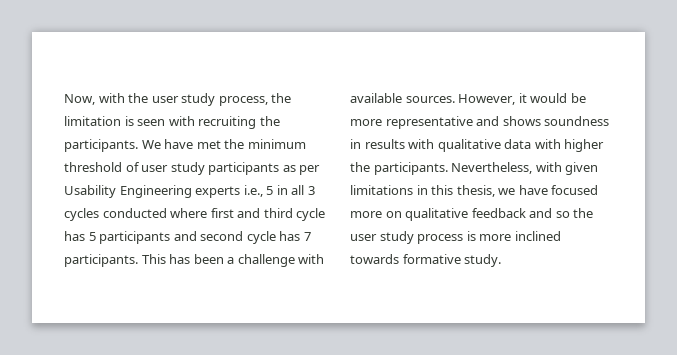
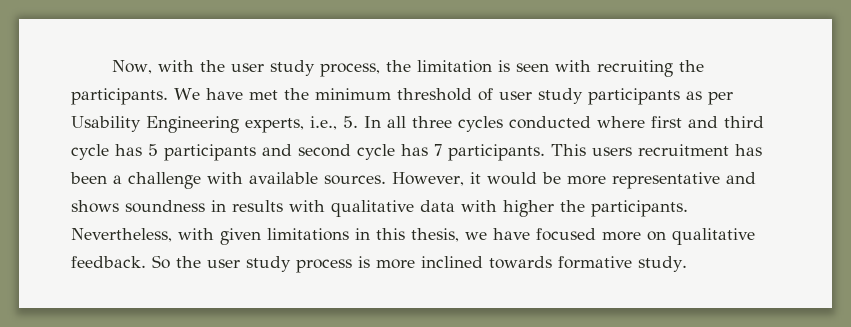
[195,185,315,198] experts i.e., 5 in all 3 -> [245,116,452,133] experts, i.e., 5. In all three
(166, 259) none -> [592,144,729,156] users recruitment
[471,208,570,218] feedback and so -> [71,255,170,269] feedback. So

